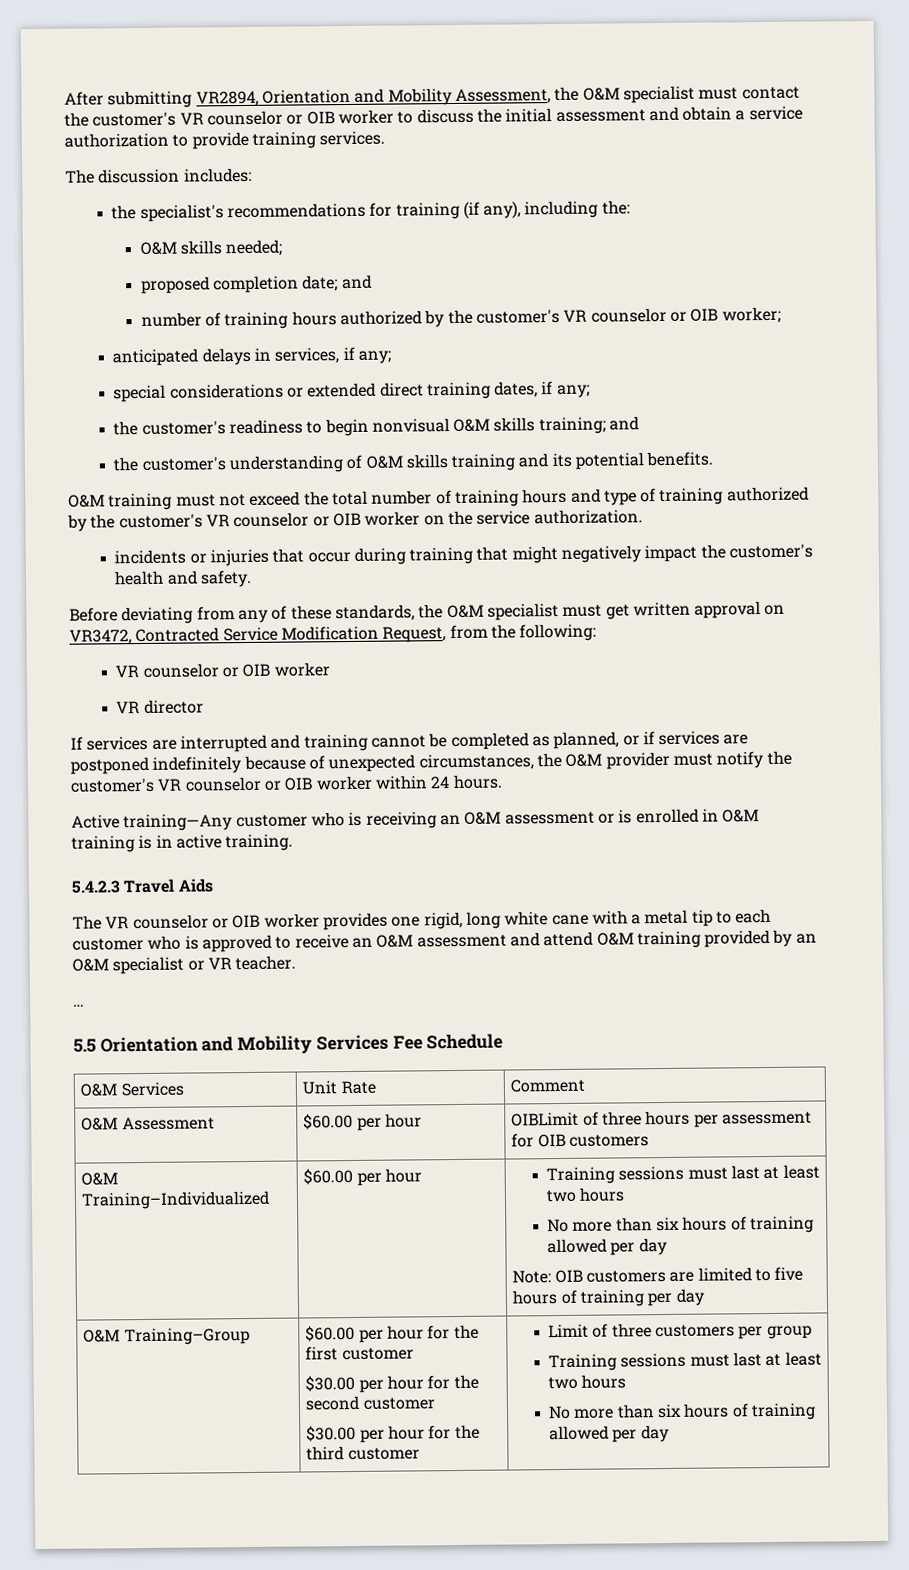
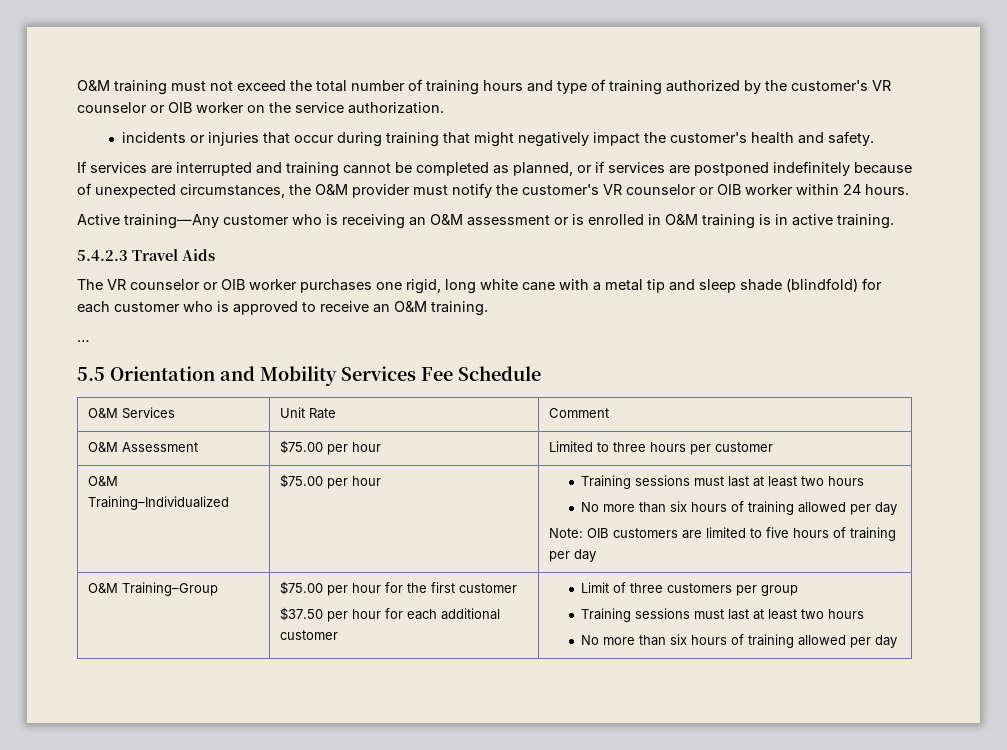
[64,85,800,109] [64,105,803,127] [64,130,386,150] [65,167,252,184] [111,200,630,222] [139,239,283,257] [140,274,372,294] [140,306,781,330] [112,346,391,367] [113,381,590,403] [113,416,640,437] [113,451,714,474] After submitting VR2894, Orientation and Mobility Assessment, the O&M specialist must contact the customer's VR counselor or OIB worker to discuss the initial assessment and obtain a service authorization to provide training services. // The discussion includes: // the specialist's recommendations for training (if any), including the: // O&M skills needed; // proposed completion date; and // number of training hours authorized by the customer's VR counselor or OIB worker; // anticipated delays in services, if any; // special considerations or extended direct training dates, if any; // the customer's readiness to begin nonvisual O&M skills training; and // the customer's understanding of O&M skills training and its potential benefits. // -> (77, 85) none
[69,601,786,625] [69,623,597,645] [115,662,330,678] [116,699,204,714] // Before deviating from any of these standards, the O&M specialist must get written approval on VR3472, Contracted Service Modification Request, from the following: // VR counselor or OIB worker // VR director -> (874, 138) none
[322,912,388,931] provides -> [300,279,372,293] purchases
[716,911,733,924] to -> [669,278,882,293] and sleep shade (blindfold) for
[416,929,817,949] [72,955,297,975] assessment and attend O&M training provided by an O&M specialist or VR teacher. -> [431,301,488,316] training.
[303,1112,422,1131] [511,1111,599,1127] $60.00 per hour | OIBLimit of -> [280,440,382,455] [549,441,610,452] $75.00 per hour | Limited to
[721,1111,812,1125] [511,1133,649,1148] assessment for OIB customers -> [715,442,774,452] customer
[303,1167,354,1185] $60.00 -> [280,474,324,488] $75.00
[305,1324,356,1342] $60.00 -> [280,581,324,595] $75.00
[305,1374,479,1393] [305,1395,435,1411] [306,1424,480,1443] [306,1446,345,1461] $30.00 per hour for the second customer // $30.00 per hour for the third -> [280,607,501,622] $37.50 per hour for each additional

